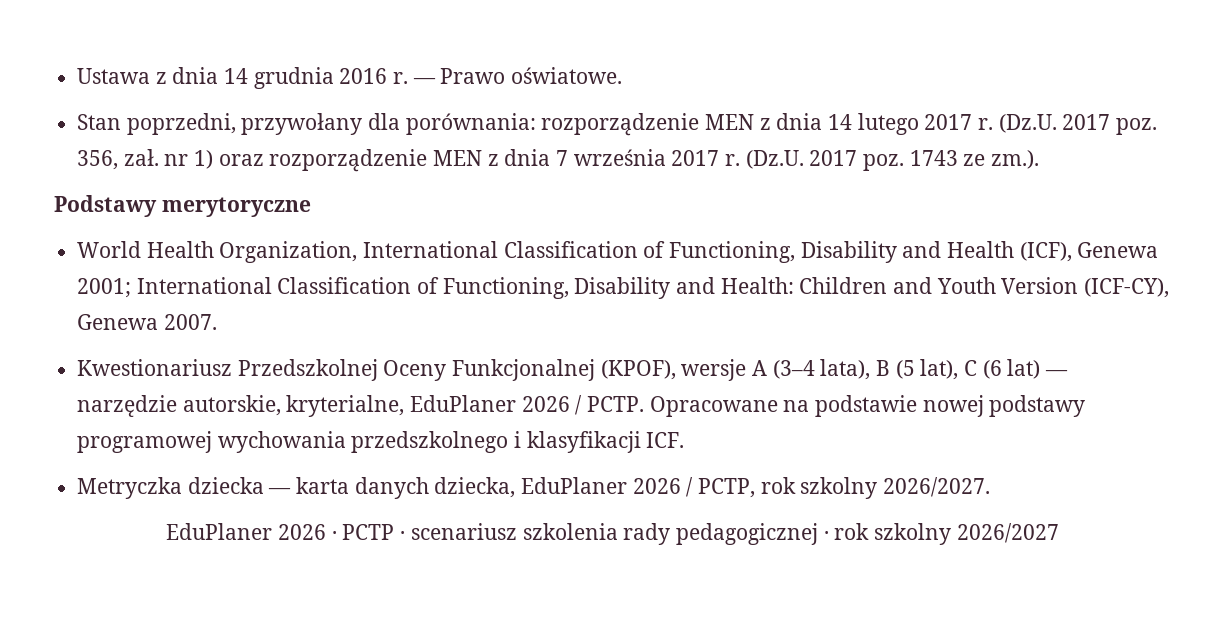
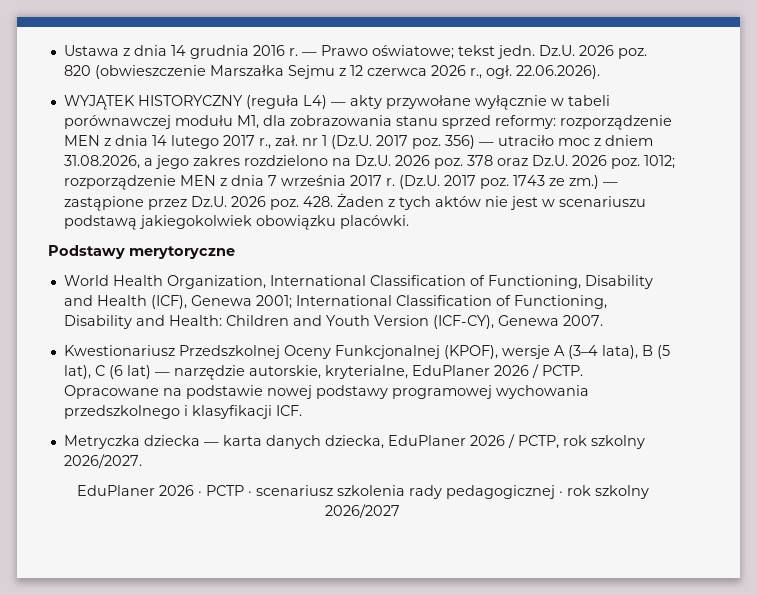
[511,67,623,84] [77,113,536,135] oświatowe. // Stan poprzedni, przywołany dla porównania: -> [371,45,647,59] [63,65,600,79] [63,95,610,110] [63,115,556,129] oświatowe; tekst jedn. Dz.U. 2026 poz. 820 (obwieszczenie Marszałka Sejmu z 12 czerwca 2026 r., ogł. 22.06.2026). // WYJĄTEK HISTORYCZNY (reguła L4) — akty przywołane wyłącznie w tabeli porównawczej modułu M1, dla zobrazowania stanu sprzed reformy:
[978,114,1158,135] [77,149,264,170] r. (Dz.U. 2017 poz. 356, zał. nr 1) oraz -> [258,135,653,149] [63,155,675,169] r., zał. nr 1 (Dz.U. 2017 poz. 356) — utraciło moc z dniem 31.08.2026, a jego zakres rozdzielono na Dz.U. 2026 poz. 378 oraz Dz.U. 2026 poz. 1012;
[991,150,1040,169] zm.). -> [568,175,618,189] [63,193,646,211] [63,215,409,230] zm.) — zastąpione przez Dz.U. 2026 poz. 428. Żaden z tych aktów nie jest w scenariuszu podstawą jakiegokolwiek obowiązku placówki.

